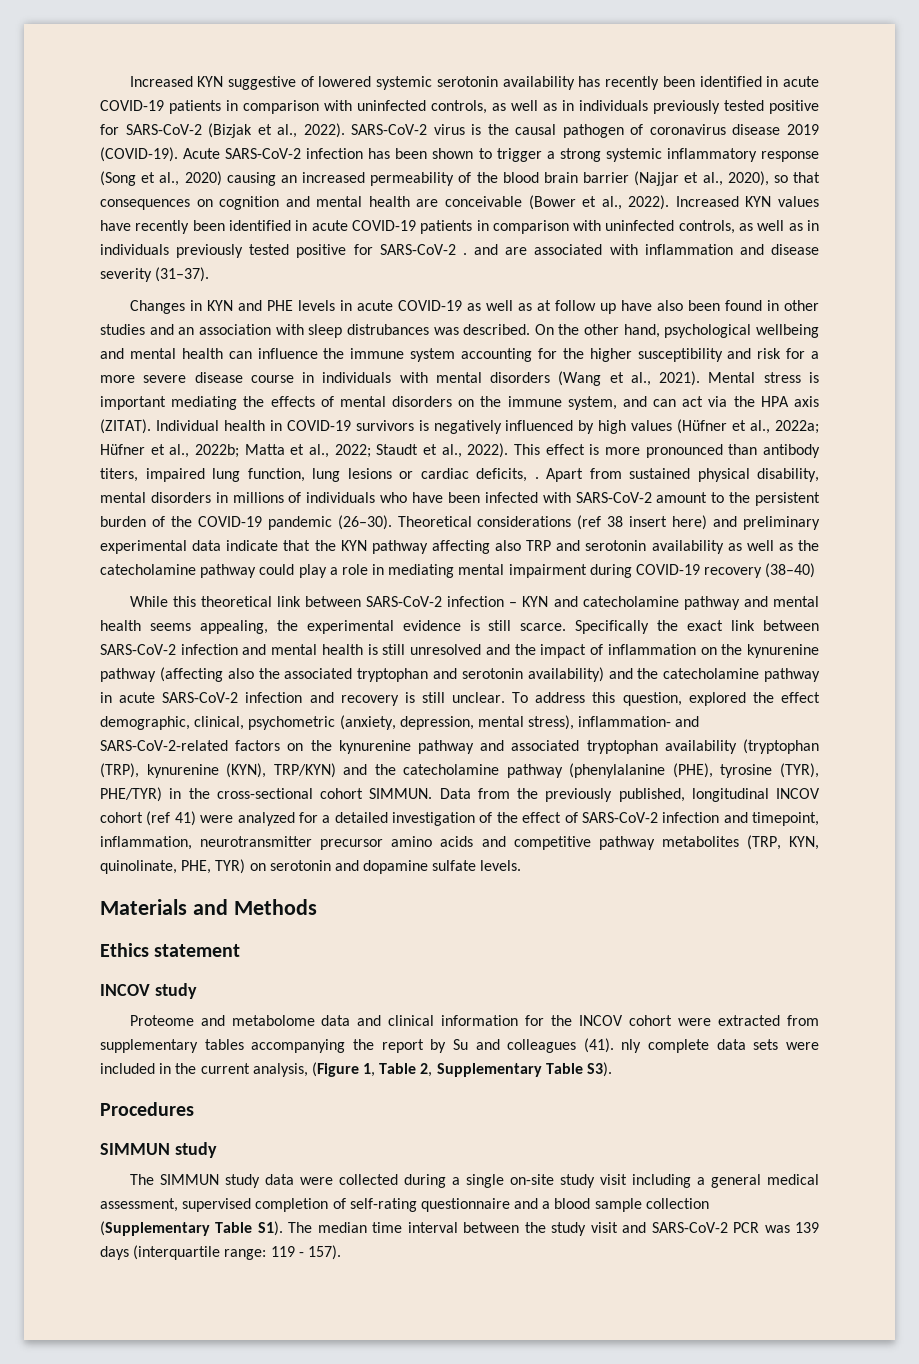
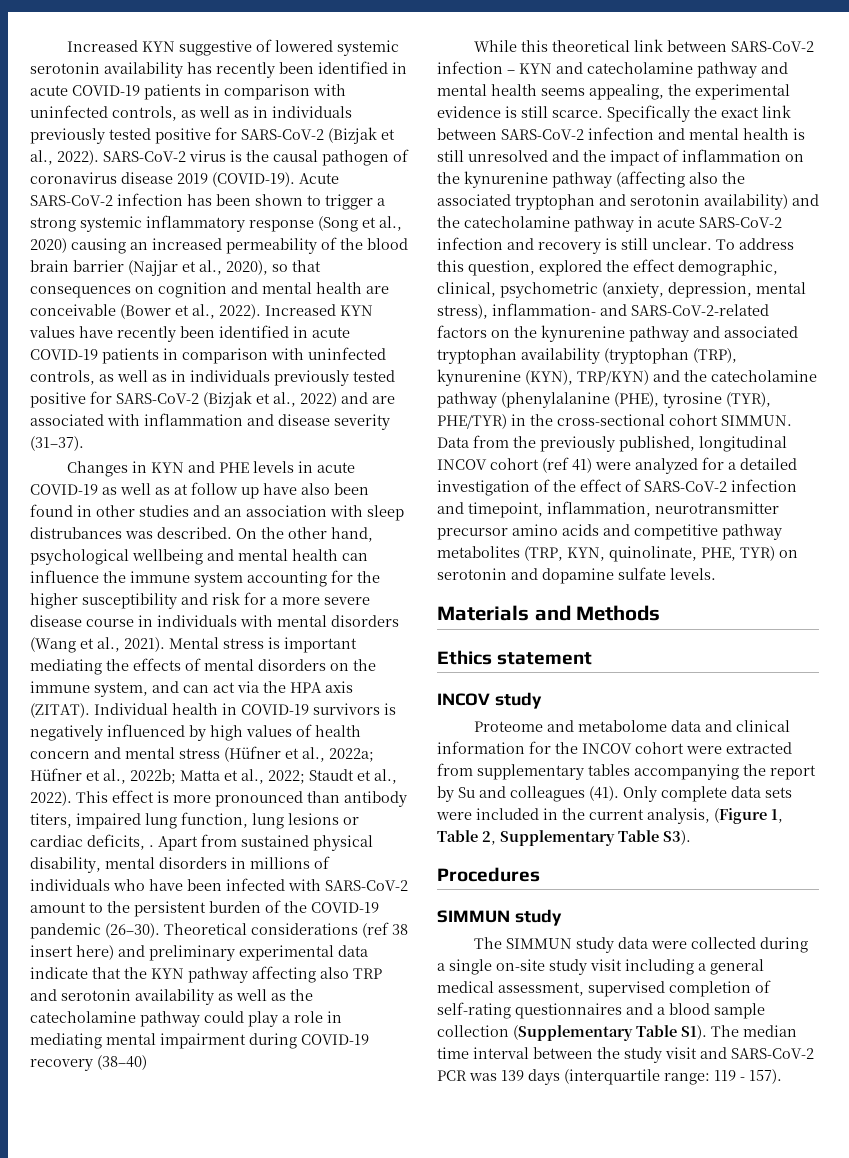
[462,253,467,255] . -> [203,391,337,408] (Bizjak et al., 2022)
(673, 425) none -> [296,724,361,737] [30,747,220,759] of health concern and mental stress
[621,1039,642,1053] nly -> [623,786,657,802] Only
[420,1198,510,1212] questionnaire -> [515,1003,622,1019] questionnaires

